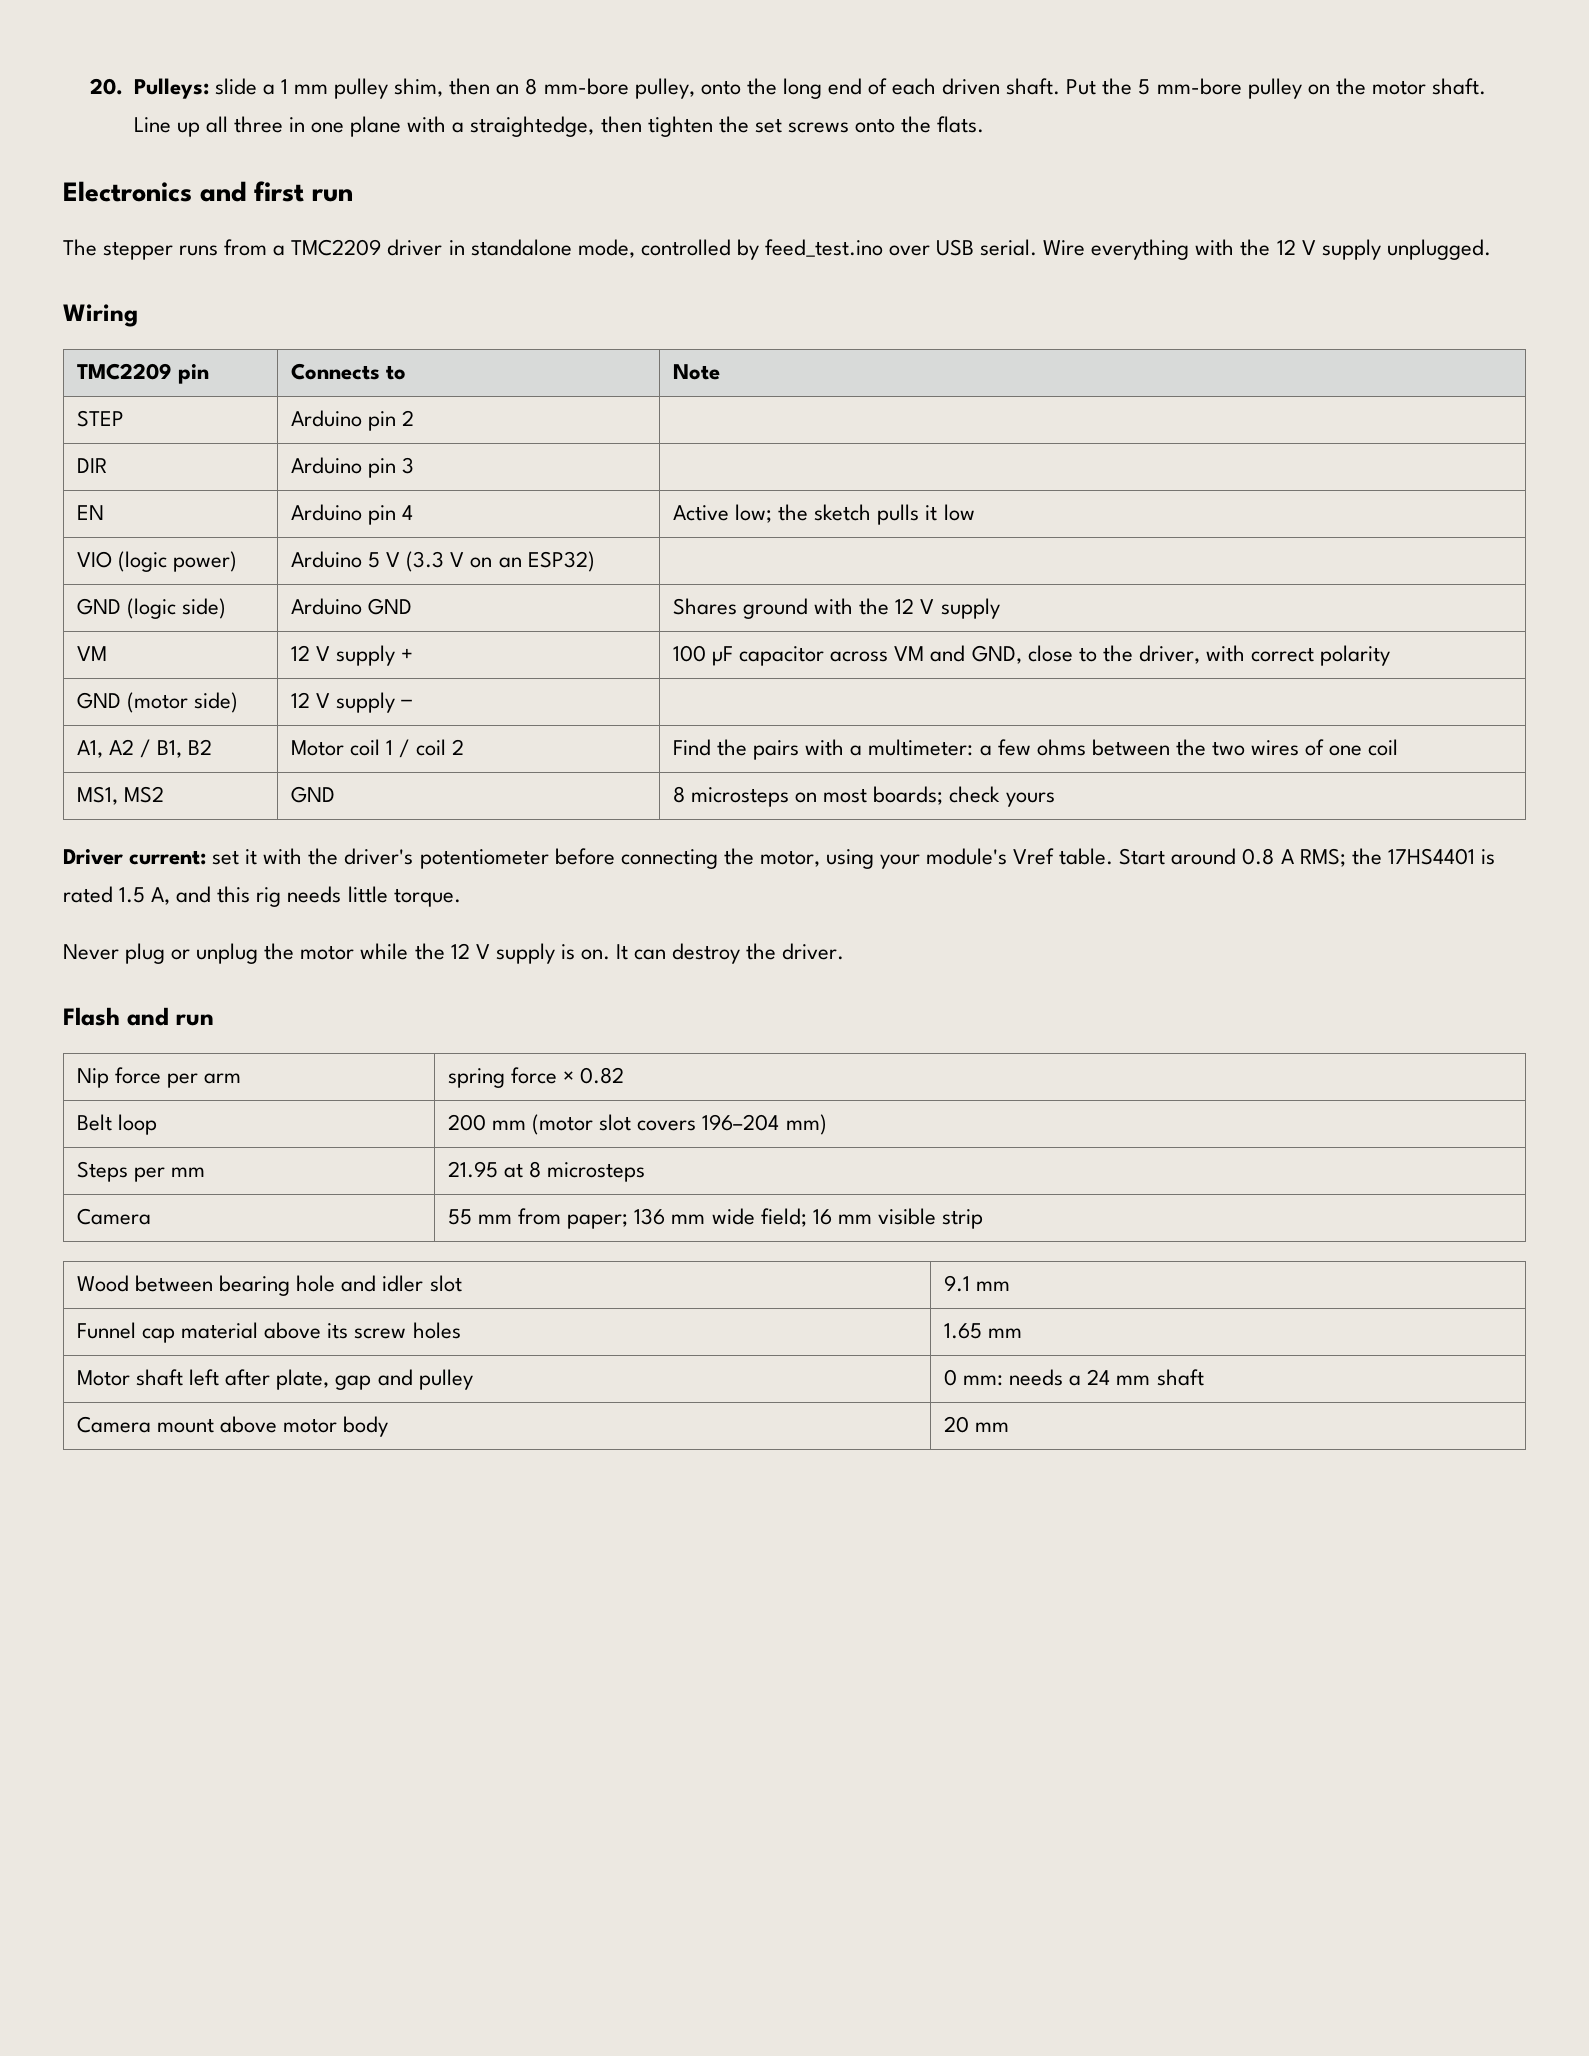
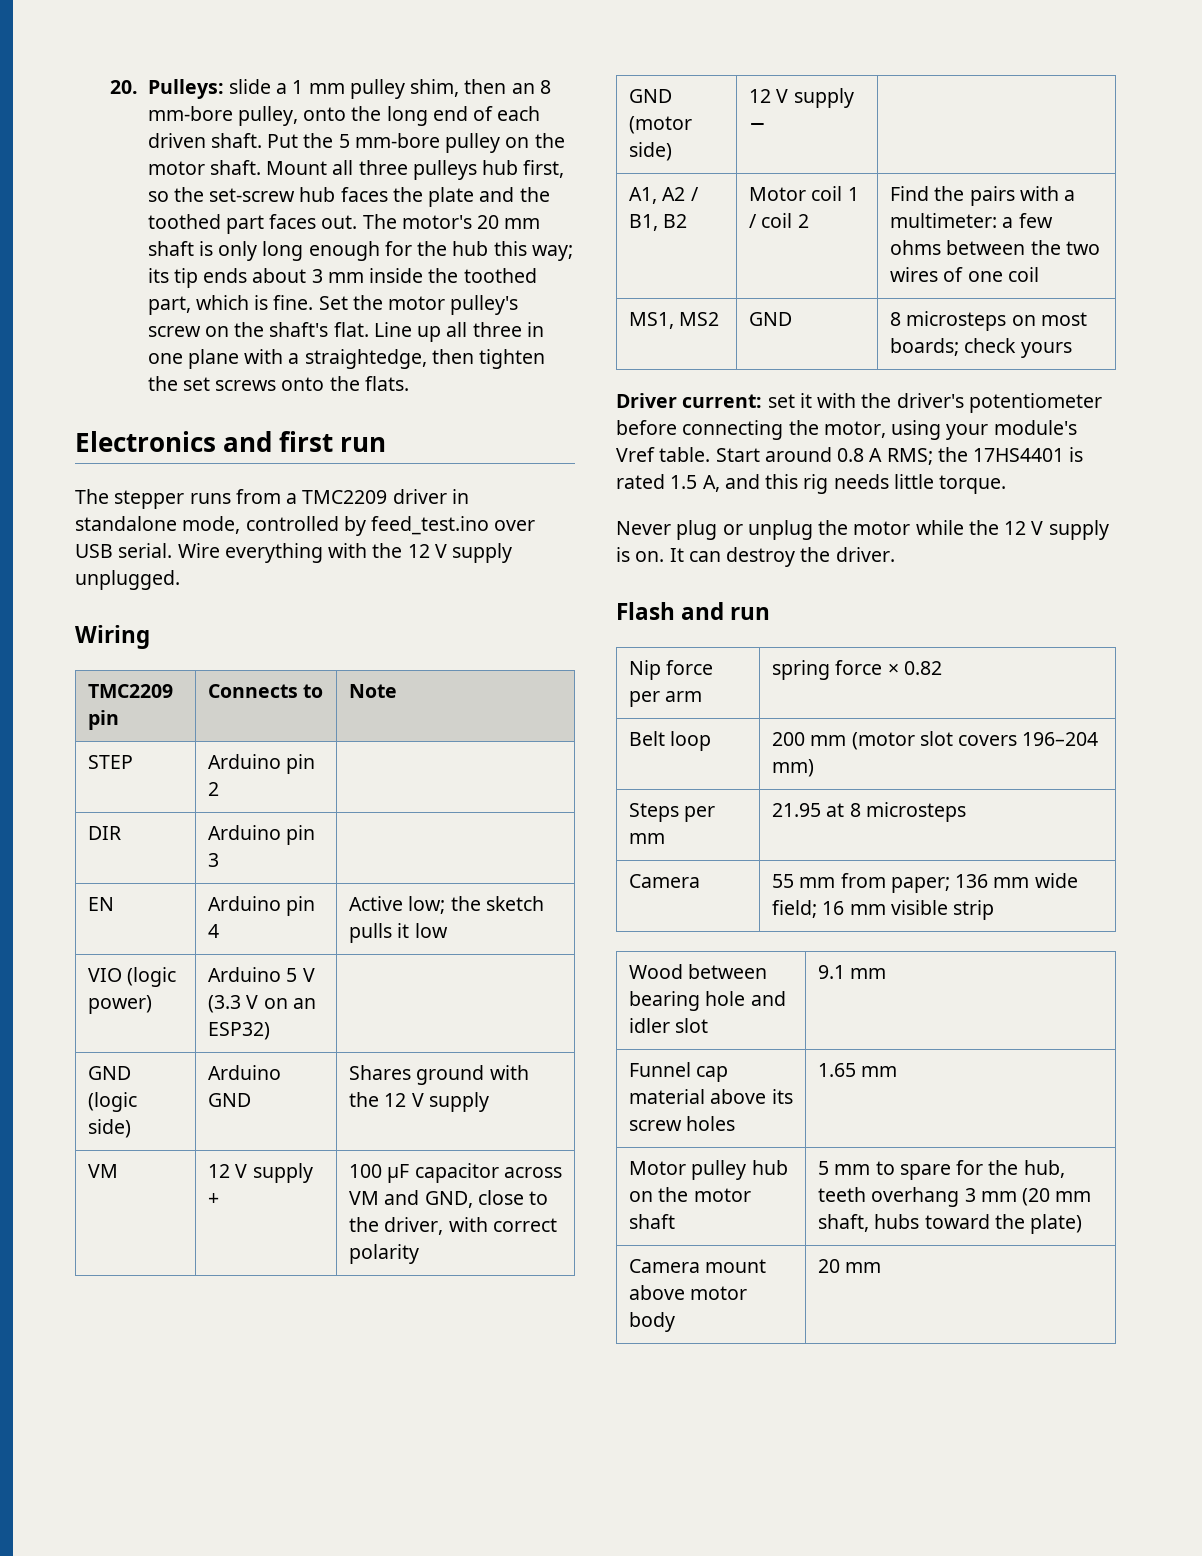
(1486, 86) none -> [266,160,565,180] [147,187,550,207] [147,214,541,234] [147,241,573,261] [147,268,537,288] [147,295,519,315] [147,322,369,337] Mount all three pulleys hub first, so the set-screw hub faces the plate and the toothed part faces out. The motor's 20 mm shaft is only long enough for the hub this way; its tip ends about 3 mm inside the toothed part, which is fine. Set the motor pulley's screw on the shaft's flat.
[136,1369,473,1390] [944,1369,1204,1386] shaft left after plate, gap and pulley | 0 mm: needs a 24 mm shaft -> [691,1160,788,1180] [628,1187,751,1202] [628,1214,675,1229] [817,1160,1065,1180] [817,1187,1092,1207] [817,1214,1083,1234] pulley hub on the motor shaft | 5 mm to spare for the hub, teeth overhang 3 mm (20 mm shaft, hubs toward the plate)

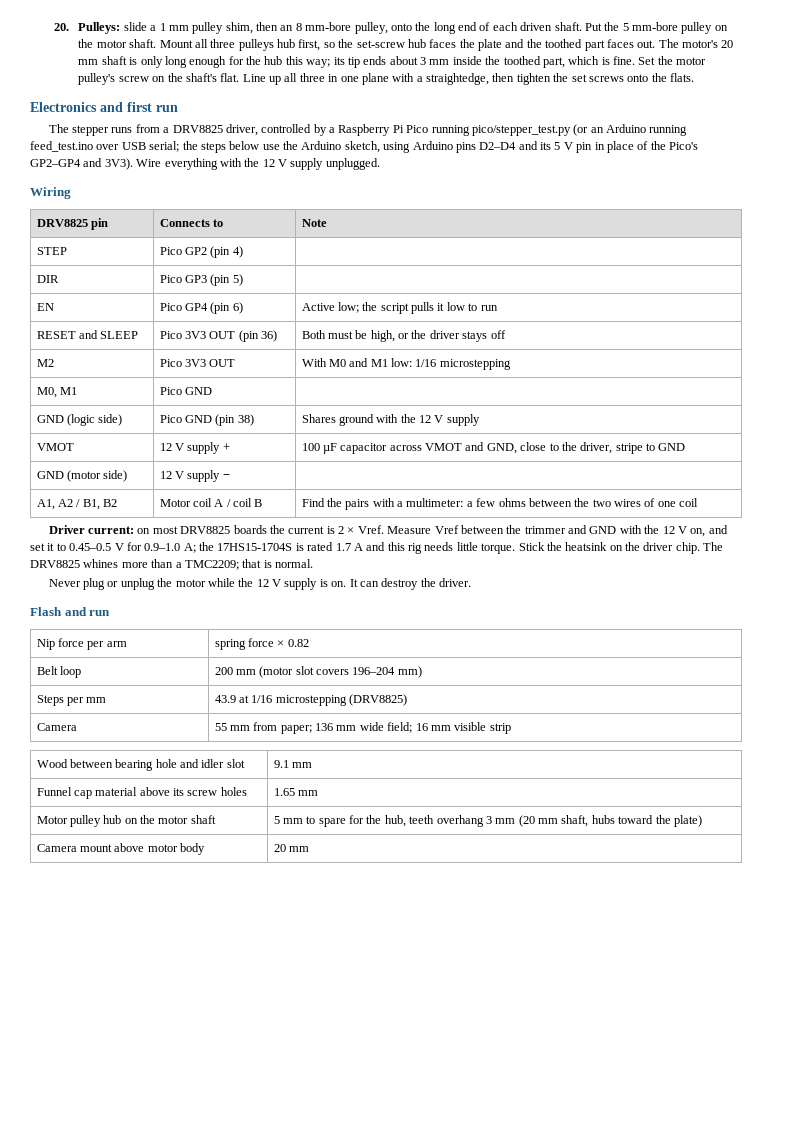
[302,489,469,504] [75,516,536,536] [75,543,173,558] TMC2209 driver in standalone mode, controlled by feed_test.ino over USB serial. -> [172,124,688,136] [30,141,698,153] [30,158,133,170] DRV8825 driver, controlled by a Raspberry Pi Pico running pico/stepper_test.py (or an Arduino running feed_test.ino over USB serial; the steps below use the Arduino sketch, using Arduino pins D2–D4 and its 5 V pin in place of the Pico's GP2–GP4 and 3V3).
[87,684,173,698] TMC2209 -> [36,219,88,227] DRV8825
[207,754,316,774] [207,782,219,796] [87,826,121,840] [207,825,316,845] [207,853,219,867] [87,897,114,911] [207,896,316,916] [207,924,219,938] Arduino pin 2 | // DIR | Arduino pin 3 | // EN | Arduino pin 4 -> [159,246,243,258] [36,275,59,283] [159,274,243,286] [36,303,54,311] [159,302,243,314] Pico GP2 (pin 4) | // DIR | Pico GP3 (pin 5) | // EN | Pico GP4 (pin 6)
[485,896,544,911] sketch -> [380,303,409,314] script
[87,967,177,987] [87,995,152,1014] [207,967,315,982] [207,995,316,1013] [207,1022,270,1040] // VIO (logic power) | Arduino 5 V (3.3 V on an ESP32) -> [468,303,498,311] [36,330,139,339] [159,330,278,342] [301,330,506,342] [36,359,54,367] [159,359,236,367] [301,358,511,370] [36,387,77,398] [159,387,212,395] to run // RESET and SLEEP | Pico 3V3 OUT (pin 36) | Both must be high, or the driver stays off // M2 | Pico 3V3 OUT | With M0 and M1 low: 1/16 microstepping // M0, M1 | Pico GND
[207,1065,281,1080] [207,1093,251,1107] Arduino GND -> [159,414,254,426] Pico GND (pin 38)
[87,1164,118,1178] VM -> [36,443,74,451] VMOT
[348,1191,379,1205] VM -> [425,443,463,451] VMOT
[448,1217,557,1232] [348,1244,419,1264] with correct polarity -> [615,443,686,454] stripe to GND
[847,187,859,201] 1 -> [214,499,224,507] A
[797,214,809,228] 2 -> [254,499,263,507] B
[628,312,720,329] [748,312,792,326] [889,311,1087,331] [889,338,1072,358] [616,393,1102,413] [616,420,1077,440] [616,447,1084,465] [616,474,720,492] // MS1, MS2 | GND | 8 microsteps on most boards; check yours // Driver current: set it with the driver's potentiometer before connecting the motor, using your module's Vref table. Start around 0.8 A RMS; the 17HS4401 is rated 1.5 A, -> [48,525,728,537] [30,542,363,553] // Driver current: on most DRV8825 boards the current is 2 × Vref. Measure Vref between the trimmer and GND with the 12 V on, and set it to 0.45–0.5 V for 0.9–1.0 A; the 17HS15-1704S is rated 1.7 A
(1007, 484) none -> [518,542,724,554] [30,559,313,570] Stick the heatsink on the driver chip. The DRV8825 whines more than a TMC2209; that is normal.
[771,802,966,822] 21.95 at 8 microsteps -> [214,694,408,706] 43.9 at 1/16 microstepping (DRV8825)

